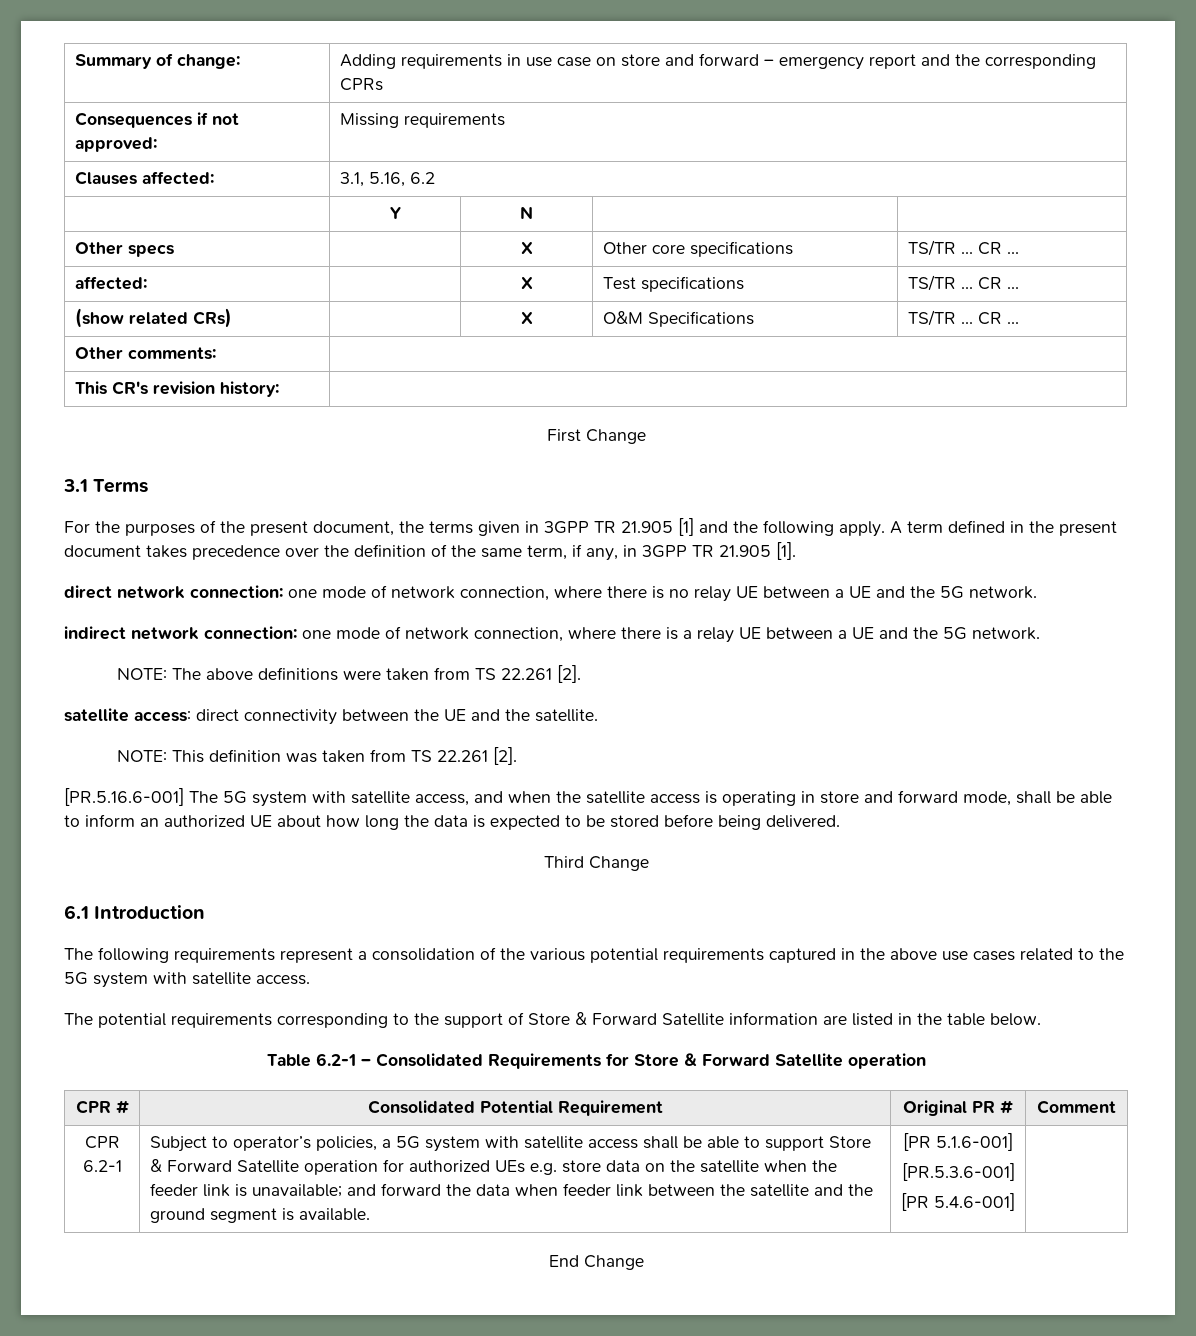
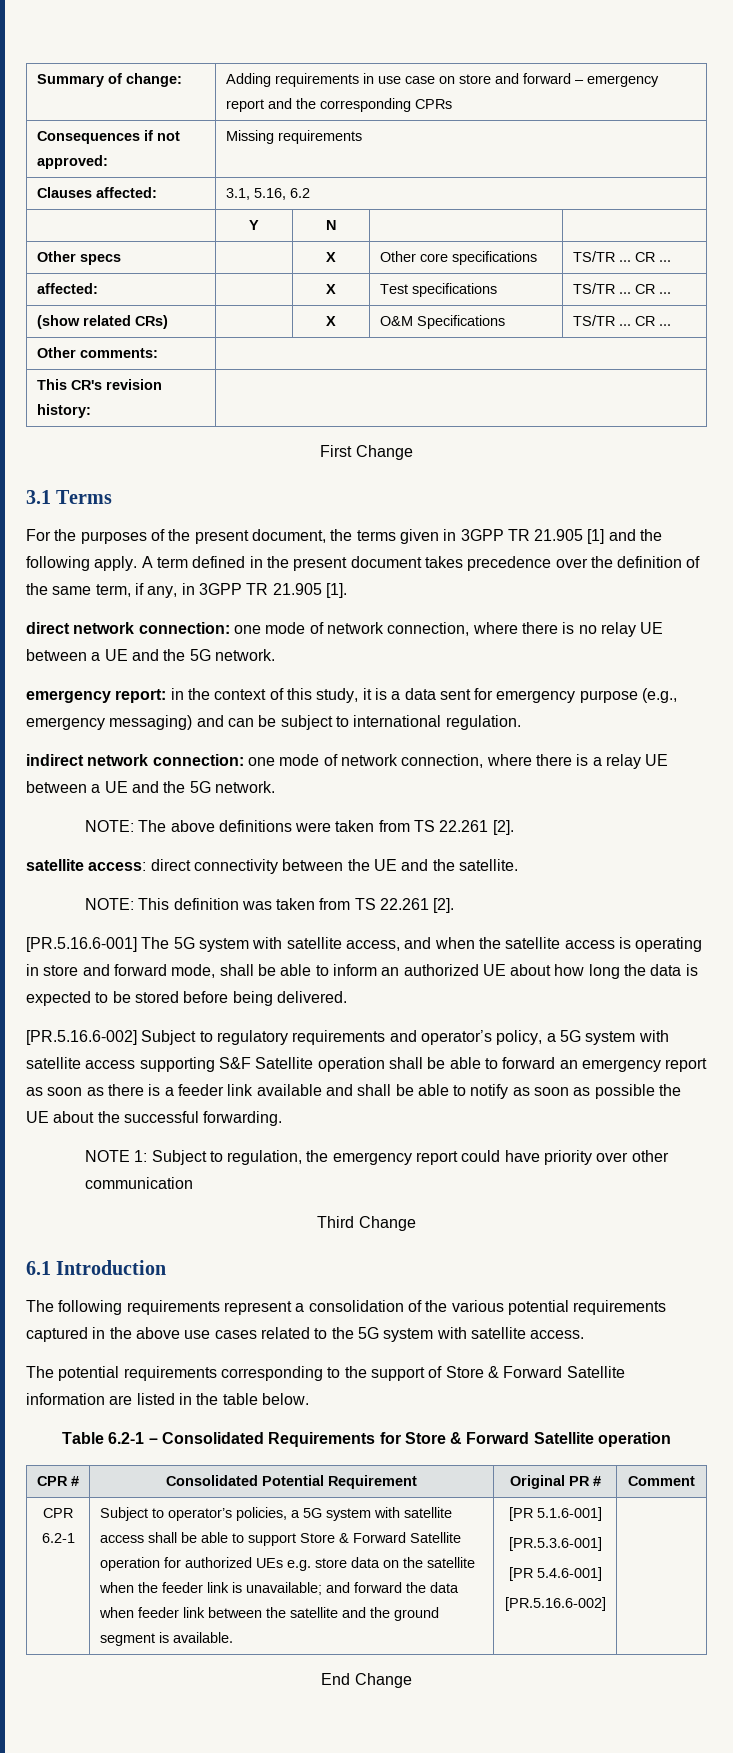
(1037, 592) none -> [26,688,678,703] [26,715,521,730] // emergency report: in the context of this study, it is a data sent for emergency purpose (e.g., emergency messaging) and can be subject to international regulation.
(840, 821) none -> [26,1030,669,1045] [26,1057,708,1072] [26,1084,682,1099] [26,1111,283,1126] [84,1150,669,1165] [84,1177,193,1189] // [PR.5.16.6-002] Subject to regulatory requirements and operator’s policy, a 5G system with satellite access supporting S&F Satellite operation shall be able to forward an emergency report as soon as there is a feeder link available and shall be able to notify as soon as possible the UE about the successful forwarding. // NOTE 1: Subject to regulation, the emergency report could have priority over other communication
(1015, 1202) none -> [504,1597,606,1611] // [PR.5.16.6-002]

